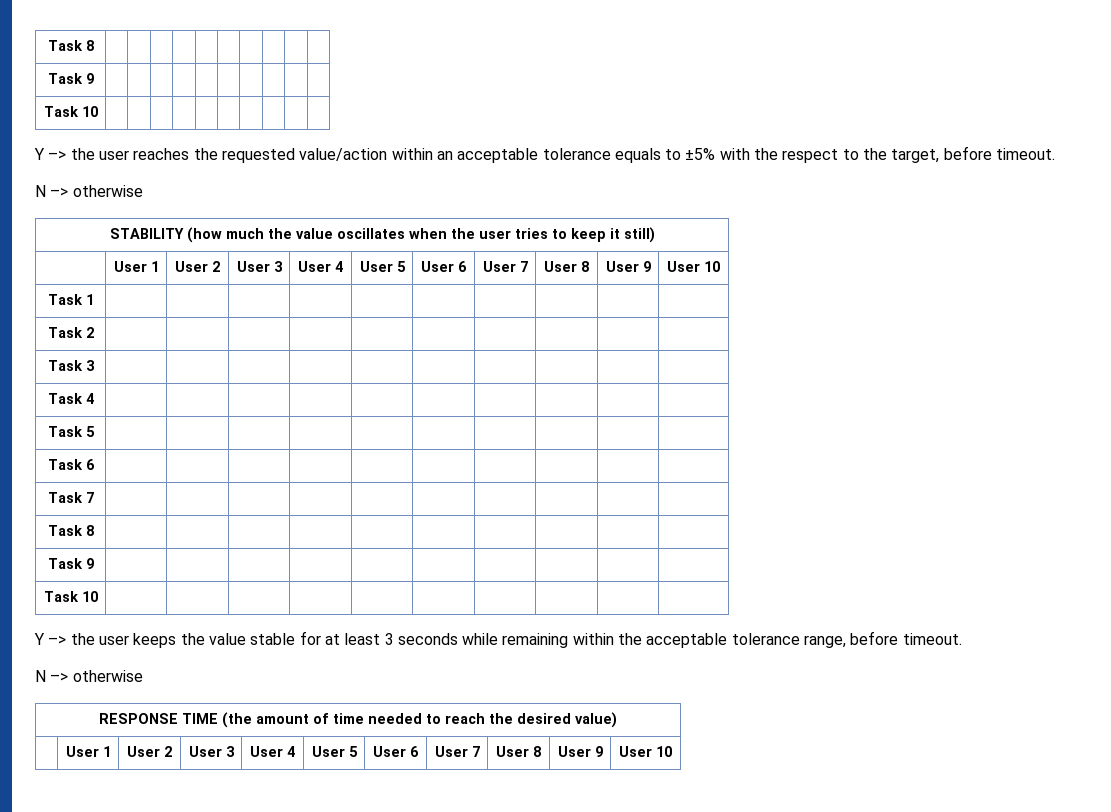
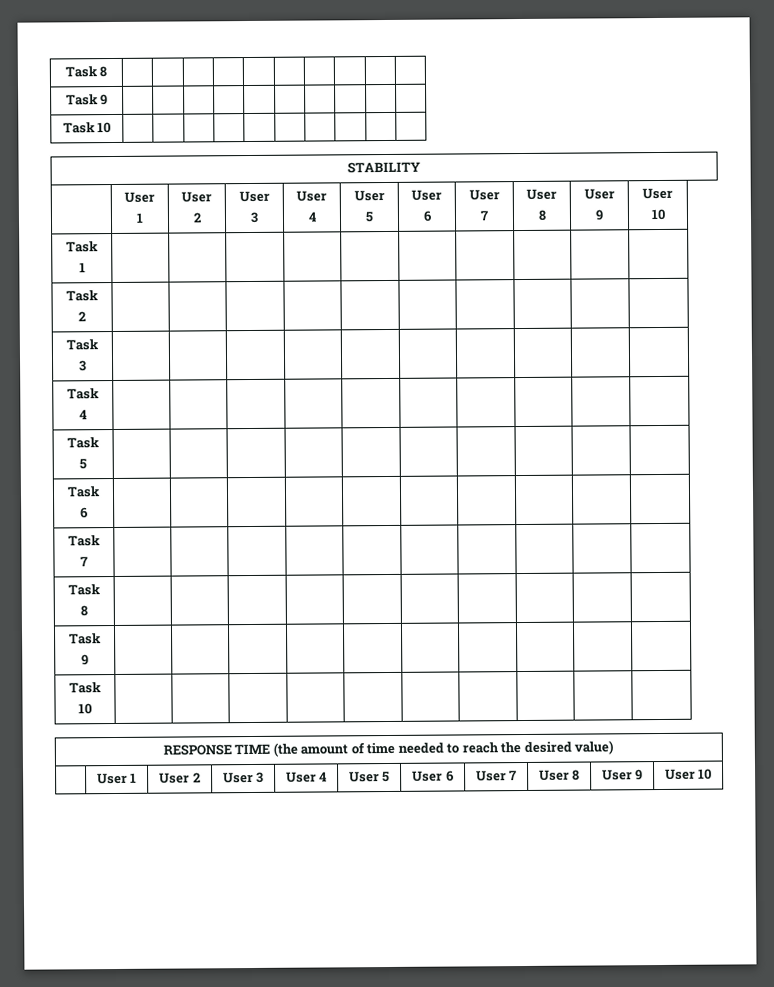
[47,40,94,51] [47,73,94,84] [43,106,98,117] [34,146,1056,163] [35,185,143,197] [109,227,655,243] Task 8 | | | | | | | | | | // Task 9 | | | | | | | | | | // Task 10 | | | | | | | | | | // Y –> the user reaches the requested value/action within an acceptable tolerance equals to ±5% with the respect to the target, before timeout. // N –> otherwise // STABILITY (how much the value oscillates when the user tries to keep it still) -> [64,66,108,78] [65,94,109,106] [62,122,112,134] [347,161,421,174] Task 8 | | | | | | | | | | // Task 9 | | | | | | | | | | // Task 10 | | | | | | | | | | // STABILITY
[34,631,962,648] [35,670,143,682] // Y –> the user keeps the value stable for at least 3 seconds while remaining within the acceptable tolerance range, before timeout. // N –> otherwise -> (92, 709) none

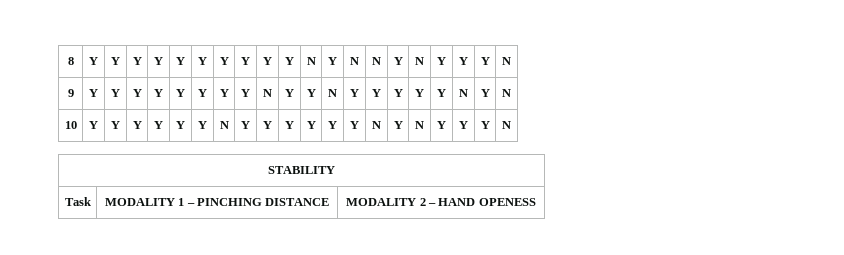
[64,66,108,78] [65,94,109,106] [62,122,112,134] Task 8 | | | | | | | | | | // Task 9 | | | | | | | | | | // Task 10 | | | | | | | | | | -> [67,57,74,65] [89,57,98,65] [111,57,120,65] [132,57,142,65] [154,57,163,65] [176,57,185,65] [198,57,207,65] [219,57,229,65] [241,57,250,65] [263,57,272,65] [285,57,294,65] [306,57,316,65] [328,57,337,65] [350,57,359,65] [372,57,381,65] [393,57,403,65] [415,57,424,65] [437,57,446,65] [459,57,468,65] [480,57,490,65] [502,57,511,65] [67,89,74,97] [89,89,98,97] [111,89,120,97] [132,89,142,97] [154,89,163,97] [176,89,185,97] [198,89,207,97] [219,89,229,97] [241,89,250,97] [263,89,272,97] [285,89,294,97] [306,89,316,97] [328,89,337,97] [350,89,359,97] [372,89,381,97] [393,89,403,97] [415,89,424,97] [437,89,446,97] [459,89,468,97] [480,89,490,97] [502,89,511,97] [64,121,77,129] [89,121,98,129] [111,121,120,129] [132,121,142,129] [154,121,163,129] [176,121,185,129] [198,121,207,129] [219,121,229,129] [241,121,250,129] [263,121,272,129] [285,121,294,129] [306,121,316,129] [328,121,337,129] [350,121,359,129] [372,121,381,129] [393,121,403,129] [415,121,424,129] [437,121,446,129] [459,121,468,129] [480,121,490,129] [502,121,511,129] 8 | Y | Y | Y | Y | Y | Y | Y | Y | Y | Y | N | Y | N | N | Y | N | Y | Y | Y | N // 9 | Y | Y | Y | Y | Y | Y | Y | Y | N | Y | Y | N | Y | Y | Y | Y | Y | N | Y | N // 10 | Y | Y | Y | Y | Y | Y | N | Y | Y | Y | Y | Y | Y | N | Y | N | Y | Y | Y | N
[124,191,155,203] [136,212,144,223] [181,191,212,203] [192,212,202,223] [238,190,270,203] [250,211,259,223] [296,190,327,202] [307,211,317,222] [353,190,385,202] [364,211,374,223] [410,189,442,201] [422,210,432,222] [468,189,500,201] [479,210,488,221] [526,188,557,200] [537,209,547,221] [583,188,615,200] [595,209,604,221] [642,187,673,200] [650,208,666,221] [66,241,99,253] [78,262,86,273] [66,290,99,302] [78,311,86,322] [66,339,99,351] [79,360,87,372] [67,388,100,400] [79,409,87,420] [67,437,100,449] [79,458,87,470] [67,486,101,498] [80,507,88,519] [68,535,101,547] [80,556,88,567] [68,584,101,596] [80,605,88,617] [69,633,102,645] [81,654,89,666] [69,682,102,694] [78,703,92,715] [162,740,615,757] [96,772,138,785] [159,772,201,784] [222,771,265,784] [285,771,328,783] [348,770,391,783] [412,770,454,782] [475,770,518,782] [538,769,581,781] [601,769,644,781] [664,768,713,780] | User 1 | User 2 | User 3 | User 4 | User 5 | User 6 | User 7 | User 8 | User 9 | User 10 // Task 1 | | | | | | | | | | // Task 2 | | | | | | | | | | // Task 3 | | | | | | | | | | // Task 4 | | | | | | | | | | // Task 5 | | | | | | | | | | // Task 6 | | | | | | | | | | // Task 7 | | | | | | | | | | // Task 8 | | | | | | | | | | // Task 9 | | | | | | | | | | // Task 10 | | | | | | | | | | // RESPONSE TIME (the amount of time needed to reach the desired value) // | User 1 | User 2 | User 3 | User 4 | User 5 | User 6 | User 7 | User 8 | User 9 | User 10 -> [64,197,91,206] [104,198,330,206] [346,198,536,206] Task | MODALITY 1 – PINCHING DISTANCE | MODALITY 2 – HAND OPENESS

